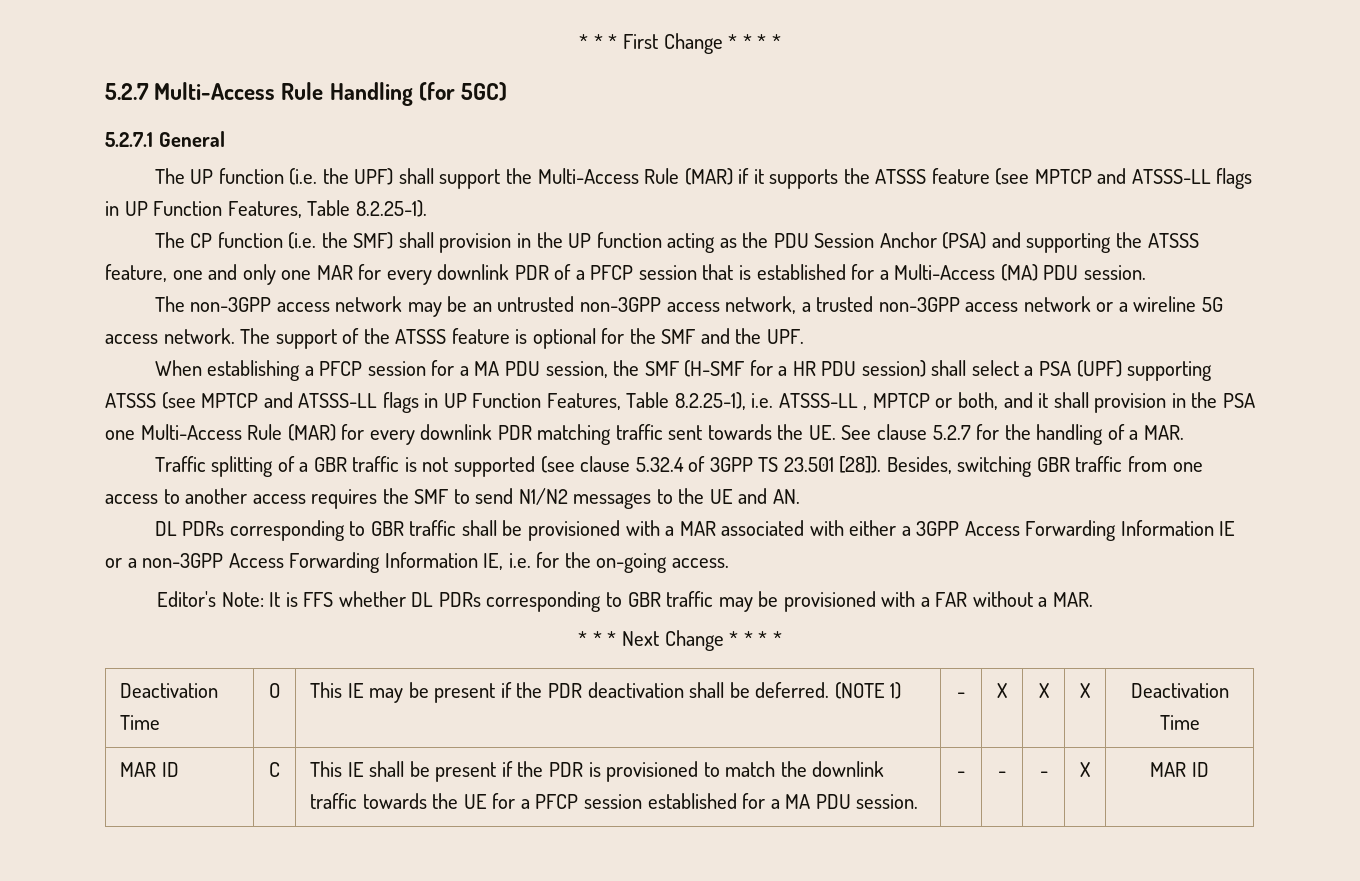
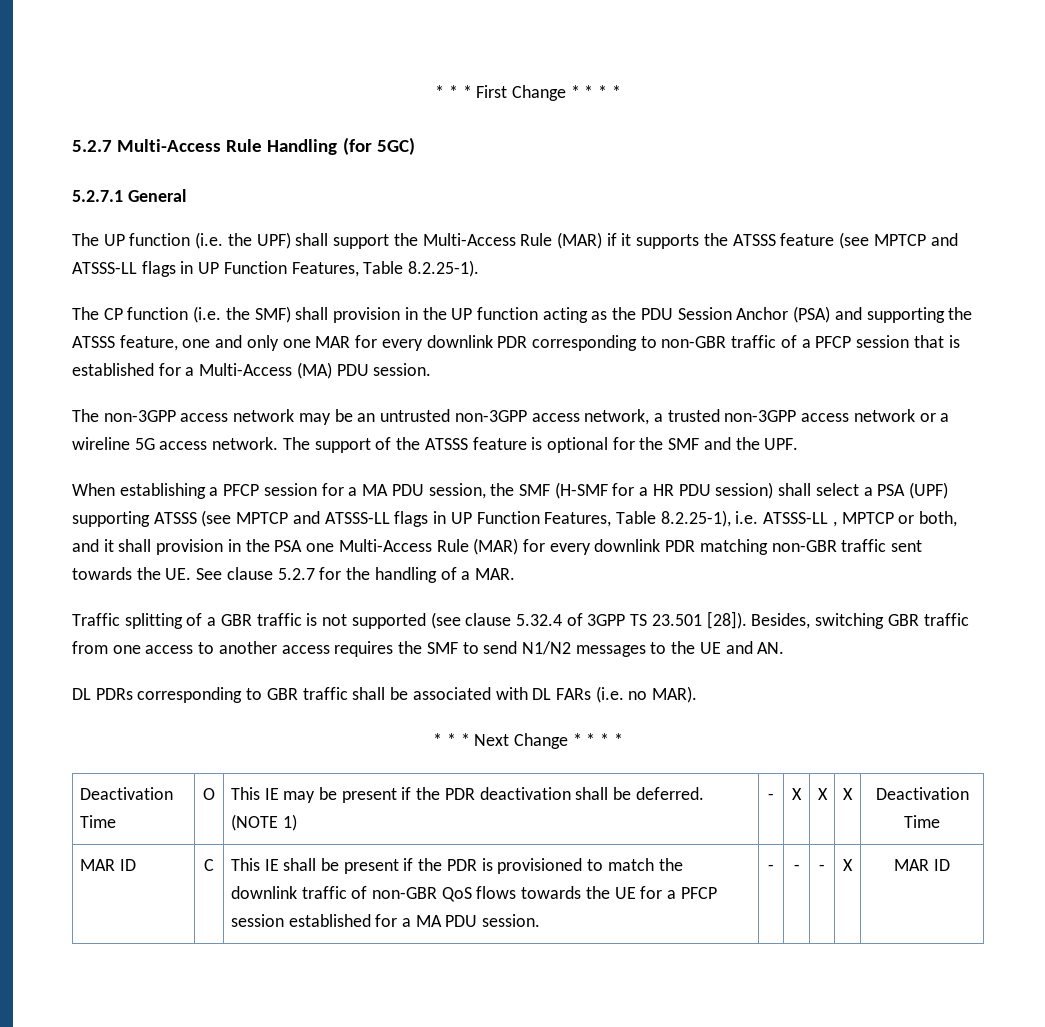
(549, 272) none -> [531,335,777,351] corresponding to non-GBR traffic
(612, 434) none -> [771,540,837,552] non-GBR
[528,520,1236,541] [105,552,729,573] [157,591,1093,612] provisioned with a MAR associated with either a 3GPP Access Forwarding Information IE or a non-3GPP Access Forwarding Information IE, i.e. for the on-going access. // Editor's Note: It is FFS whether DL PDRs corresponding to GBR traffic may be provisioned with a FAR without a MAR. -> [412,686,698,703] associated with DL FARs (i.e. no MAR).
(358, 801) none -> [351,886,517,902] of non-GBR QoS flows

